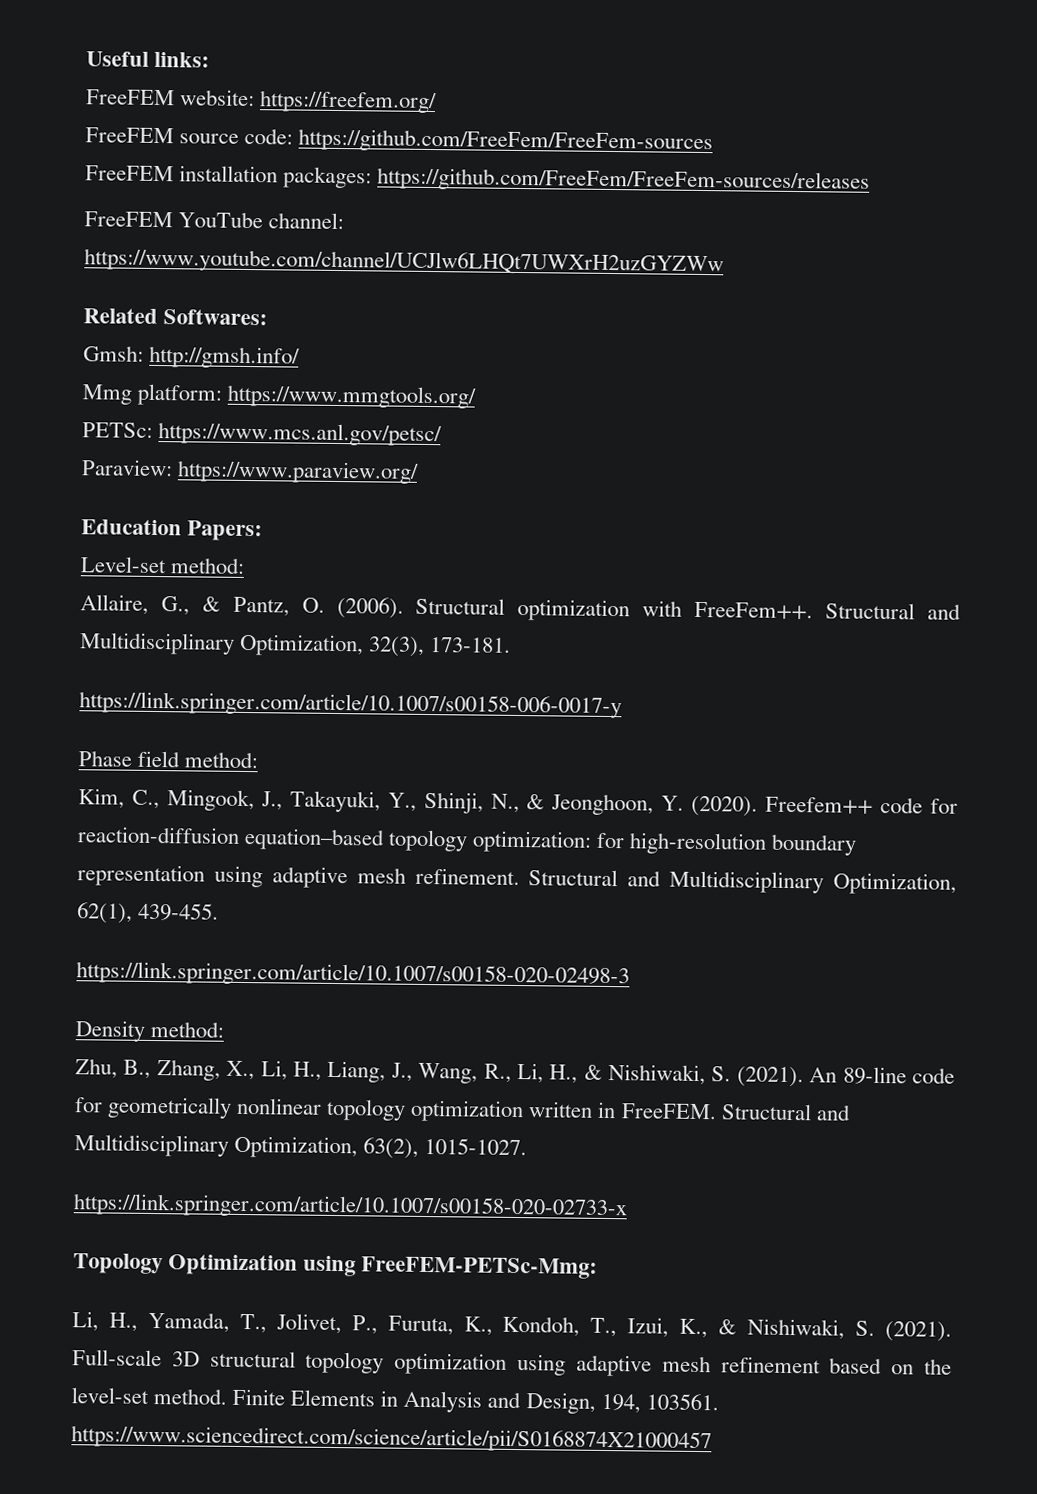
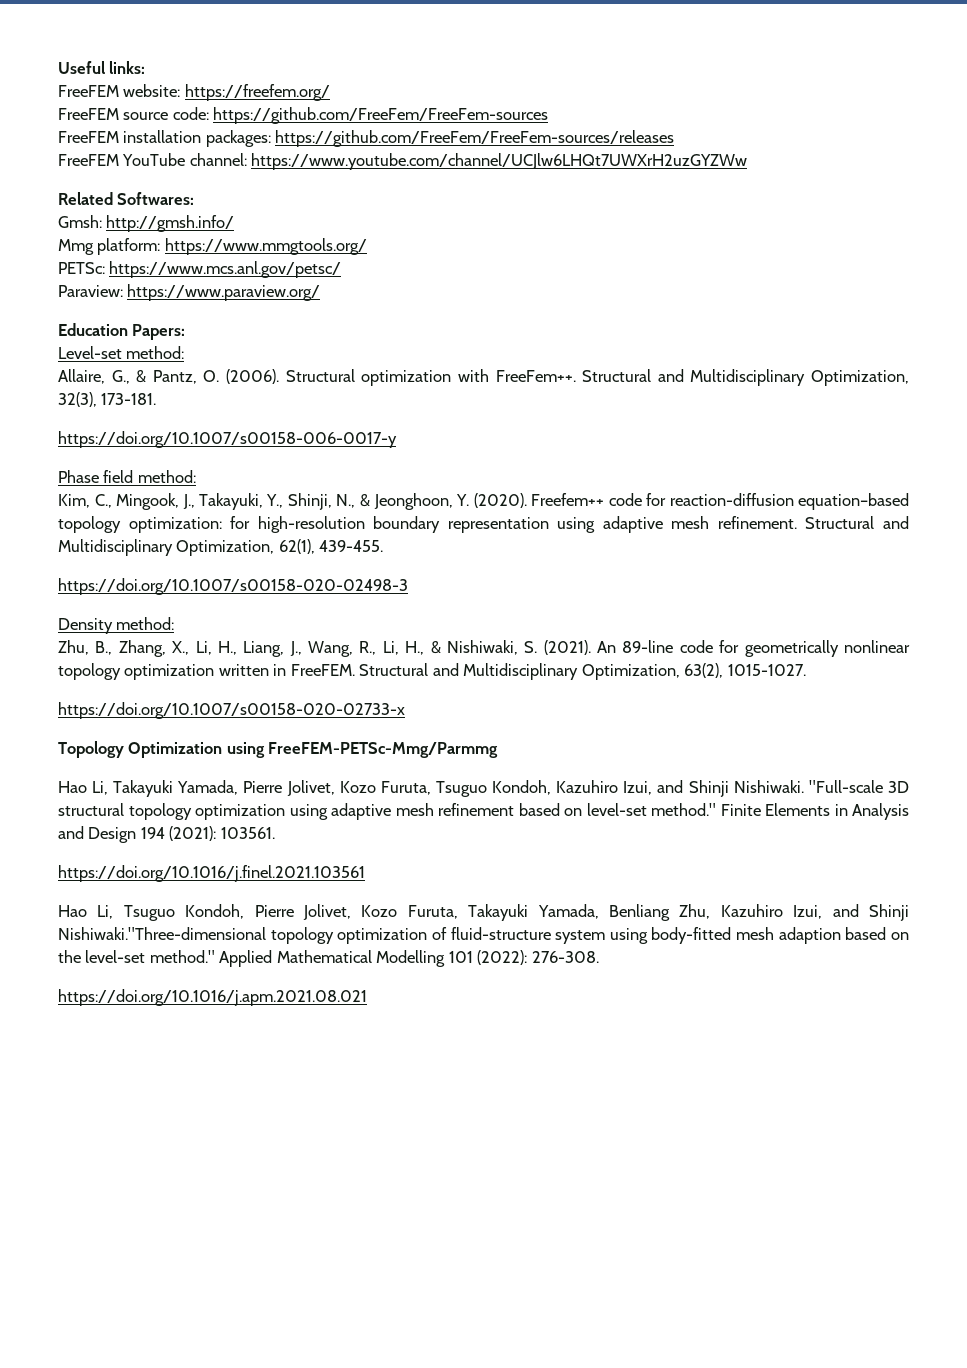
[79,691,622,719] https://link.springer.com/article/10.1007/s00158-006-0017-y -> [58,431,397,448] https://doi.org/10.1007/s00158-006-0017-y
[76,961,630,989] https://link.springer.com/article/10.1007/s00158-020-02498-3 -> [58,578,408,595] https://doi.org/10.1007/s00158-020-02498-3
[73,1193,628,1221] https://link.springer.com/article/10.1007/s00158-020-02733-x -> [58,702,405,719] https://doi.org/10.1007/s00158-020-02733-x
[361,1256,599,1279] [72,1311,952,1342] [72,1349,162,1367] FreeFEM-PETSc-Mmg: // Li, H., Yamada, T., Jolivet, P., Furuta, K., Kondoh, T., Izui, K., & Nishiwaki, S. (2021). Full-scale -> [268,742,499,758] [58,780,883,797] FreeFEM-PETSc-Mmg/Parmmg // Hao Li, Takayuki Yamada, Pierre Jolivet, Kozo Furuta, Tsuguo Kondoh, Kazuhiro Izui, and Shinji Nishiwaki. "Full-scale
[923,1358,952,1375] [71,1387,228,1405] the level-set method. -> [586,803,716,816] level-set method."
[525,1392,719,1414] [71,1425,712,1454] Design, 194, 103561. https://www.sciencedirect.com/science/article/pii/S0168874X21000457 -> [88,826,275,843] [58,865,365,882] [58,904,910,921] [58,927,909,944] [58,950,599,967] [58,989,367,1006] Design 194 (2021): 103561. // https://doi.org/10.1016/j.finel.2021.103561 // Hao Li, Tsuguo Kondoh, Pierre Jolivet, Kozo Furuta, Takayuki Yamada, Benliang Zhu, Kazuhiro Izui, and Shinji Nishiwaki."Three-dimensional topology optimization of fluid-structure system using body-fitted mesh adaption based on the level-set method." Applied Mathematical Modelling 101 (2022): 276-308. // https://doi.org/10.1016/j.apm.2021.08.021

